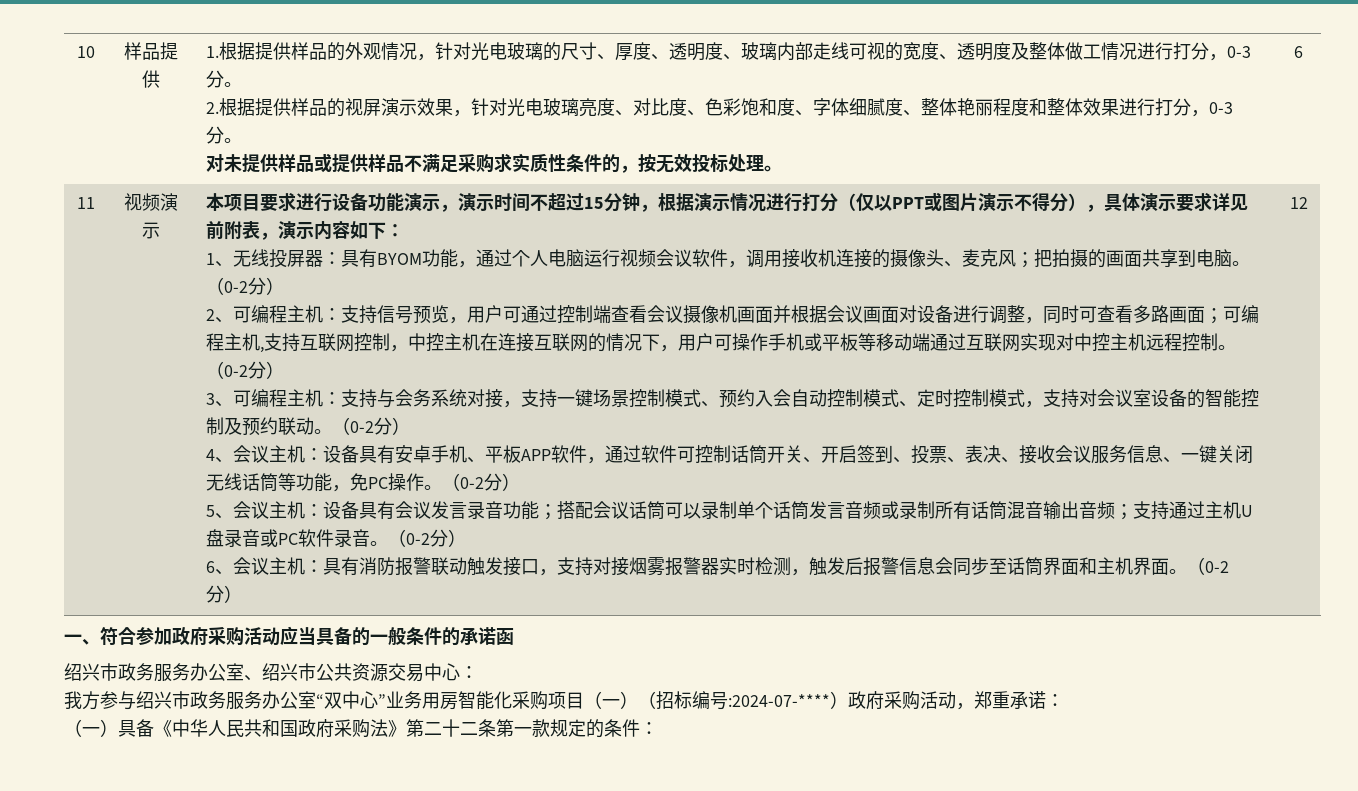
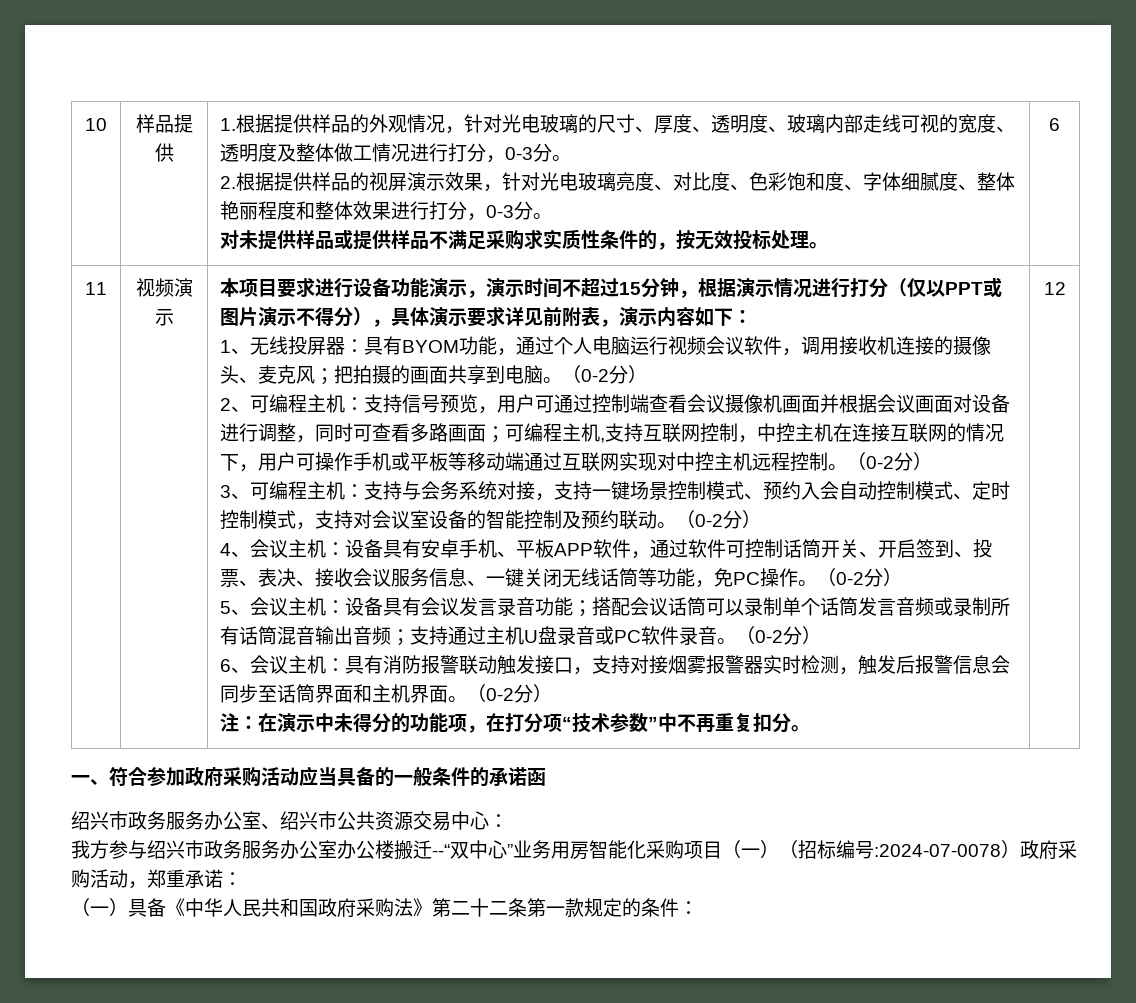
(243, 594) none -> [220,713,811,733] // 注：在演示中未得分的功能项，在打分项“技术参数”中不再重复扣分。
[316,694,324,707] “ -> [337,840,450,860] 办公楼搬迁--“
[728,694,830,707] :2024-07-**** -> [874,844,1001,857] :2024-07-0078

